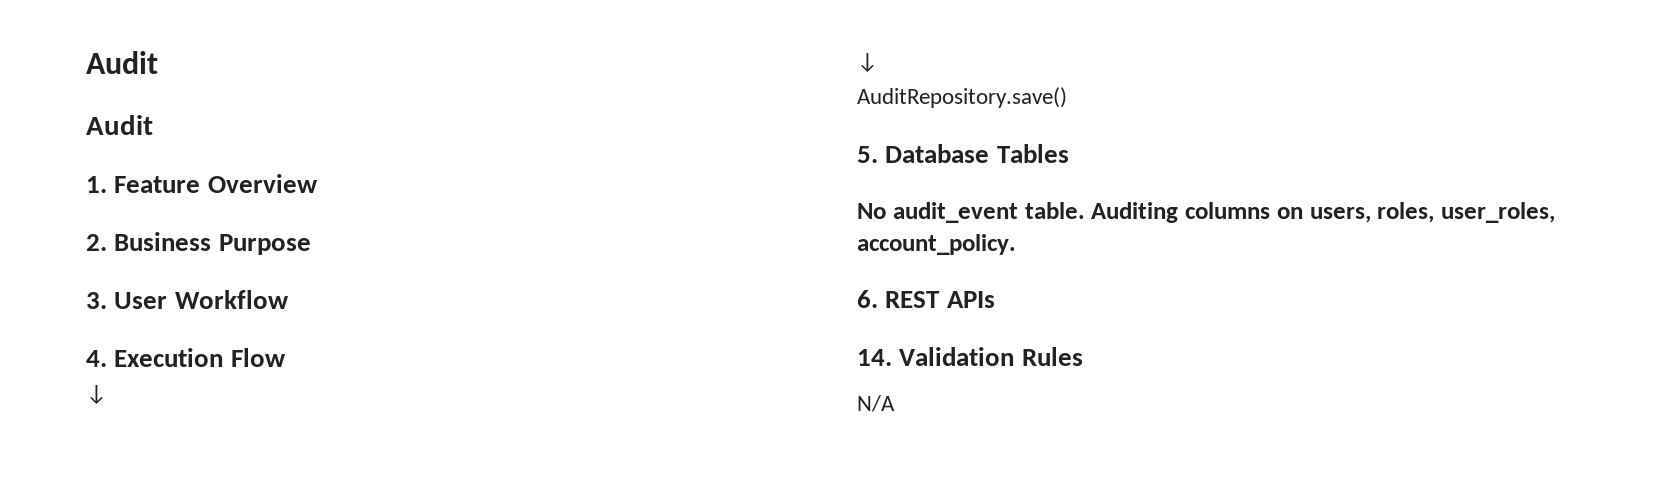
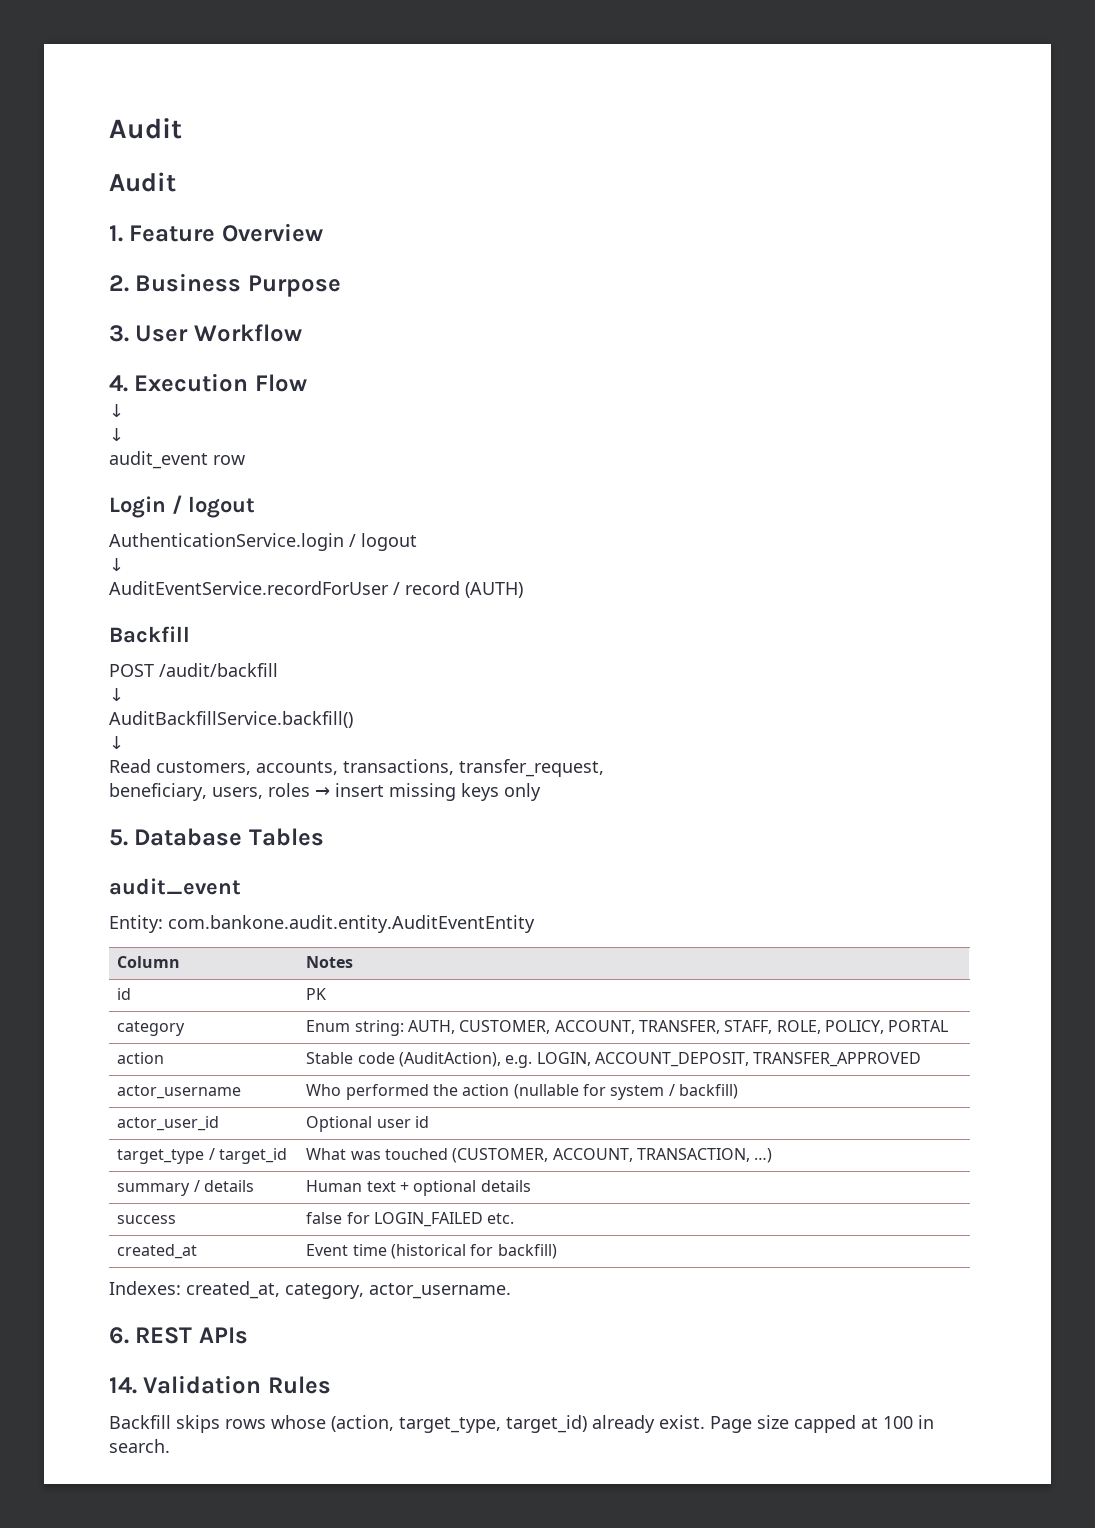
[857,87,1067,108] AuditRepository.save() -> [109,451,245,469] [109,495,255,518] [109,533,417,551] [109,558,124,571] [109,581,523,598] [109,626,190,643] [109,663,278,677] [109,688,124,701] [109,711,353,728] [109,736,124,749] [109,759,604,777] [109,783,541,801] audit_event row // Login / logout // AuthenticationService.login / logout // ↓ // AuditEventService.recordForUser / record (AUTH) // Backfill // POST /audit/backfill // ↓ // AuditBackfillService.backfill() // ↓ // Read customers, accounts, transactions, transfer_request, // beneficiary, users, roles → insert missing keys only
[857,202,1555,223] [857,234,1016,255] No audit_event table. Auditing columns on users, roles, user_roles, account_policy. -> [109,878,241,895] [109,915,535,933] [117,956,181,968] [306,956,354,968] [117,988,132,1000] [306,988,327,1000] [117,1021,186,1036] [306,1020,949,1036] [117,1052,165,1064] [306,1052,922,1068] [117,1085,242,1099] [306,1084,738,1100] [117,1116,220,1131] [306,1116,429,1132] [117,1148,287,1164] [306,1148,773,1163] [117,1180,254,1196] [306,1180,531,1196] [117,1215,177,1224] [306,1212,515,1227] [117,1244,198,1259] [306,1244,557,1259] [109,1281,511,1299] audit_event // Entity: com.bankone.audit.entity.AuditEventEntity // Column | Notes // id | PK // category | Enum string: AUTH, CUSTOMER, ACCOUNT, TRANSFER, STAFF, ROLE, POLICY, PORTAL // action | Stable code (AuditAction), e.g. LOGIN, ACCOUNT_DEPOSIT, TRANSFER_APPROVED // actor_username | Who performed the action (nullable for system / backfill) // actor_user_id | Optional user id // target_type / target_id | What was touched (CUSTOMER, ACCOUNT, TRANSACTION, …) // summary / details | Human text + optional details // success | false for LOGIN_FAILED etc. // created_at | Event time (historical for backfill) // Indexes: created_at, category, actor_username.
[857,395,895,412] N/A -> [109,1415,934,1433] [109,1439,170,1453] Backfill skips rows whose (action, target_type, target_id) already exist. Page size capped at 100 in search.

